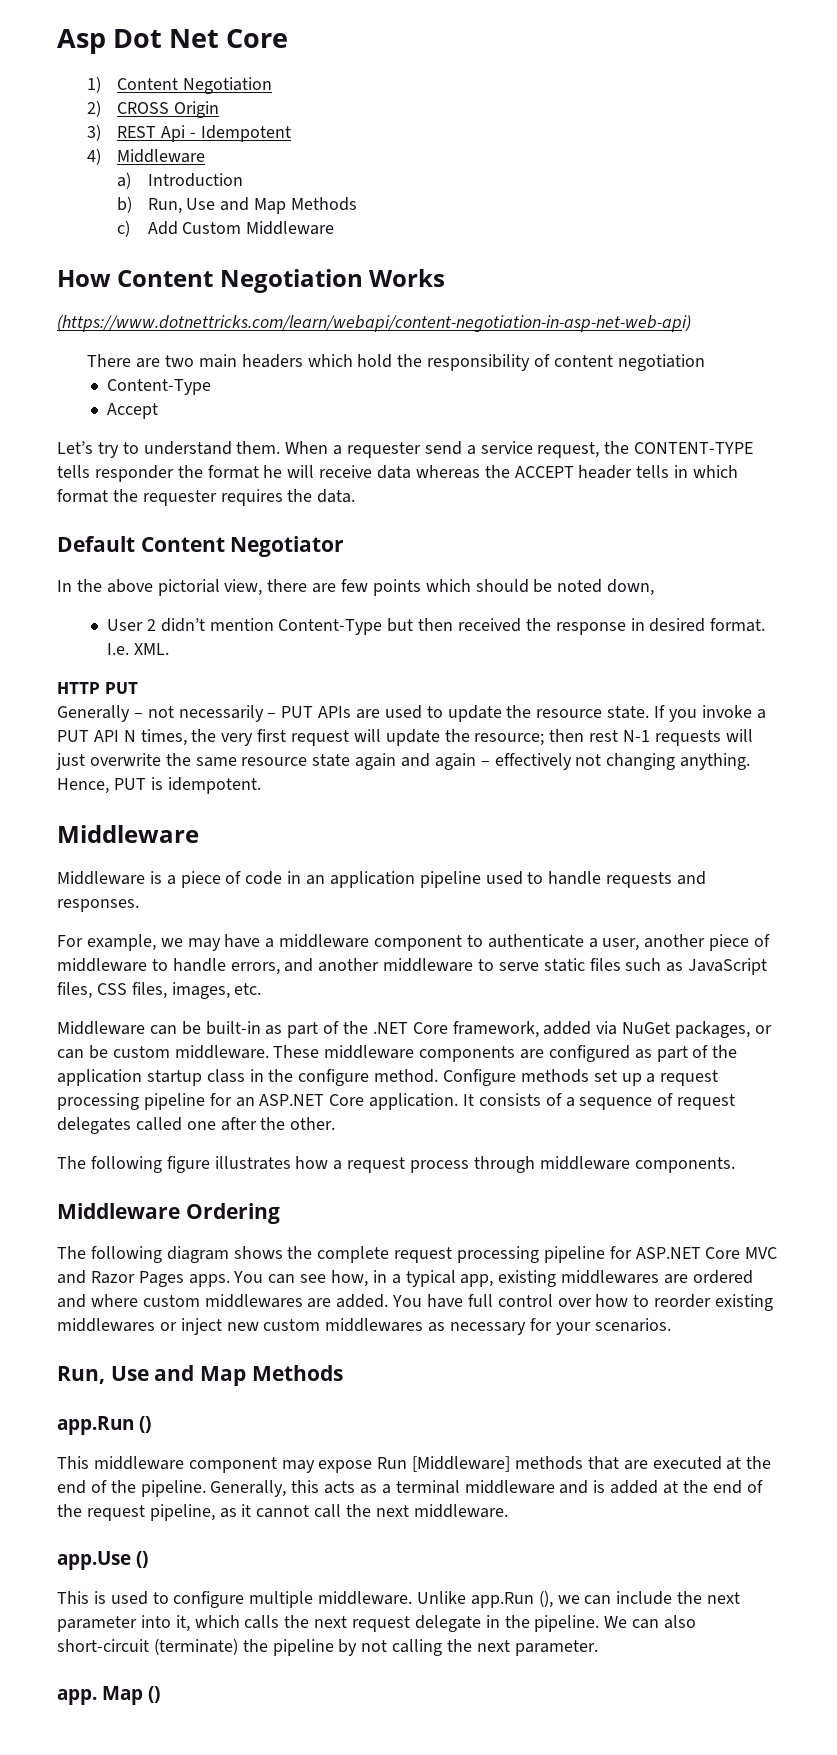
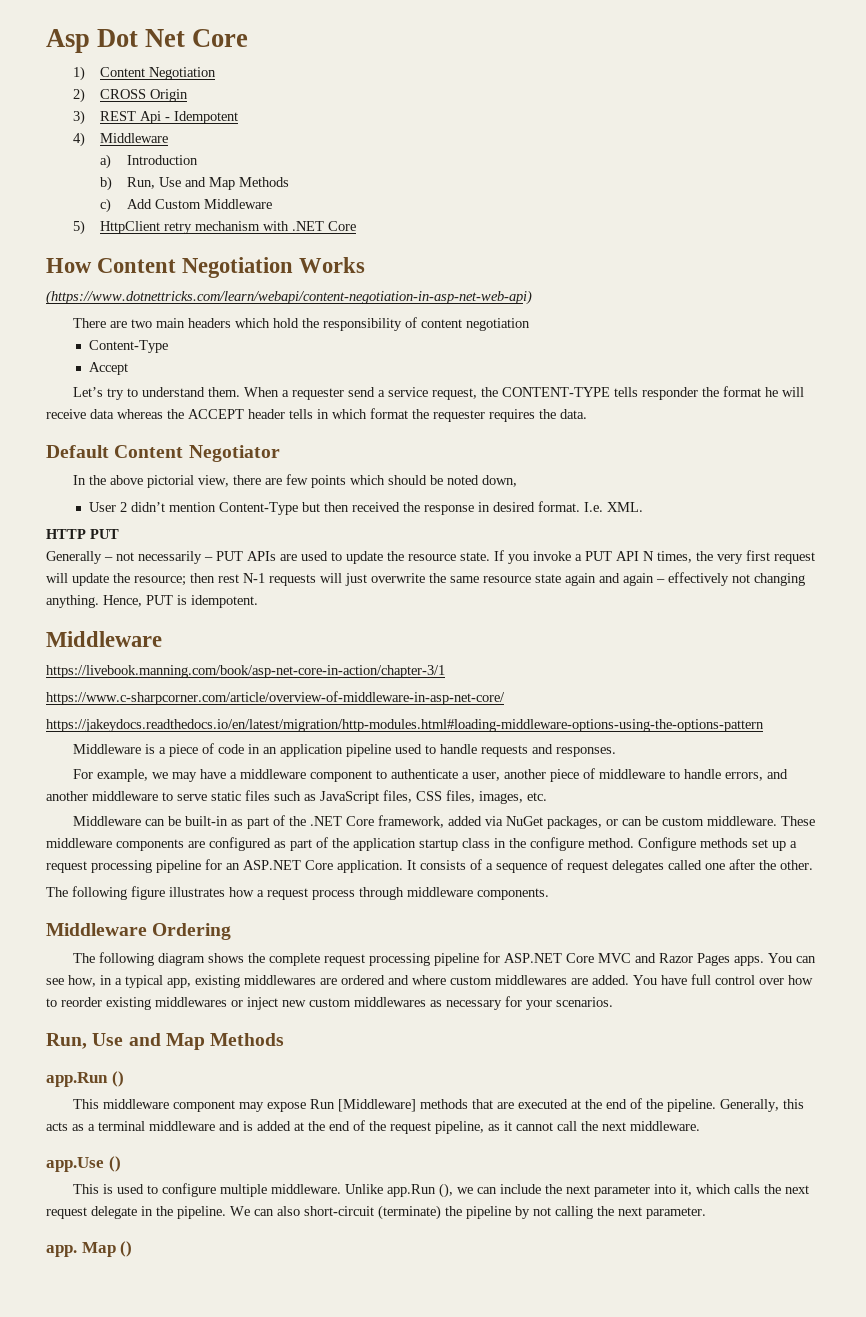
(335, 228) none -> [73,220,357,235] // 5) HttpClient retry mechanism with .NET Core
(199, 834) none -> [46,665,445,678] [46,691,505,705] [46,719,764,732] // https://livebook.manning.com/book/asp-net-core-in-action/chapter-3/1 // https://www.c-sharpcorner.com/article/overview-of-middleware-in-asp-net-core/ // https://jakeydocs.readthedocs.io/en/latest/migration/http-modules.html#loading-middleware-options-using-the-options-pattern

